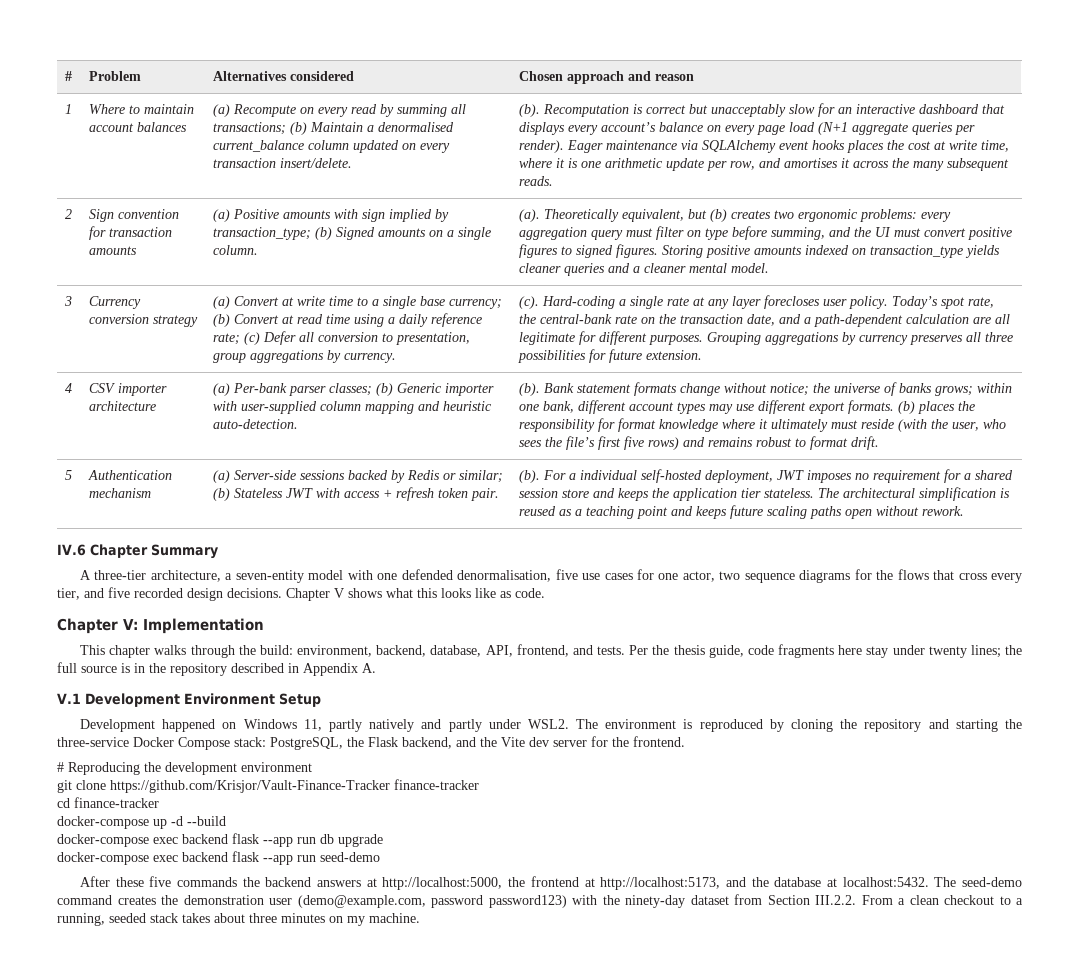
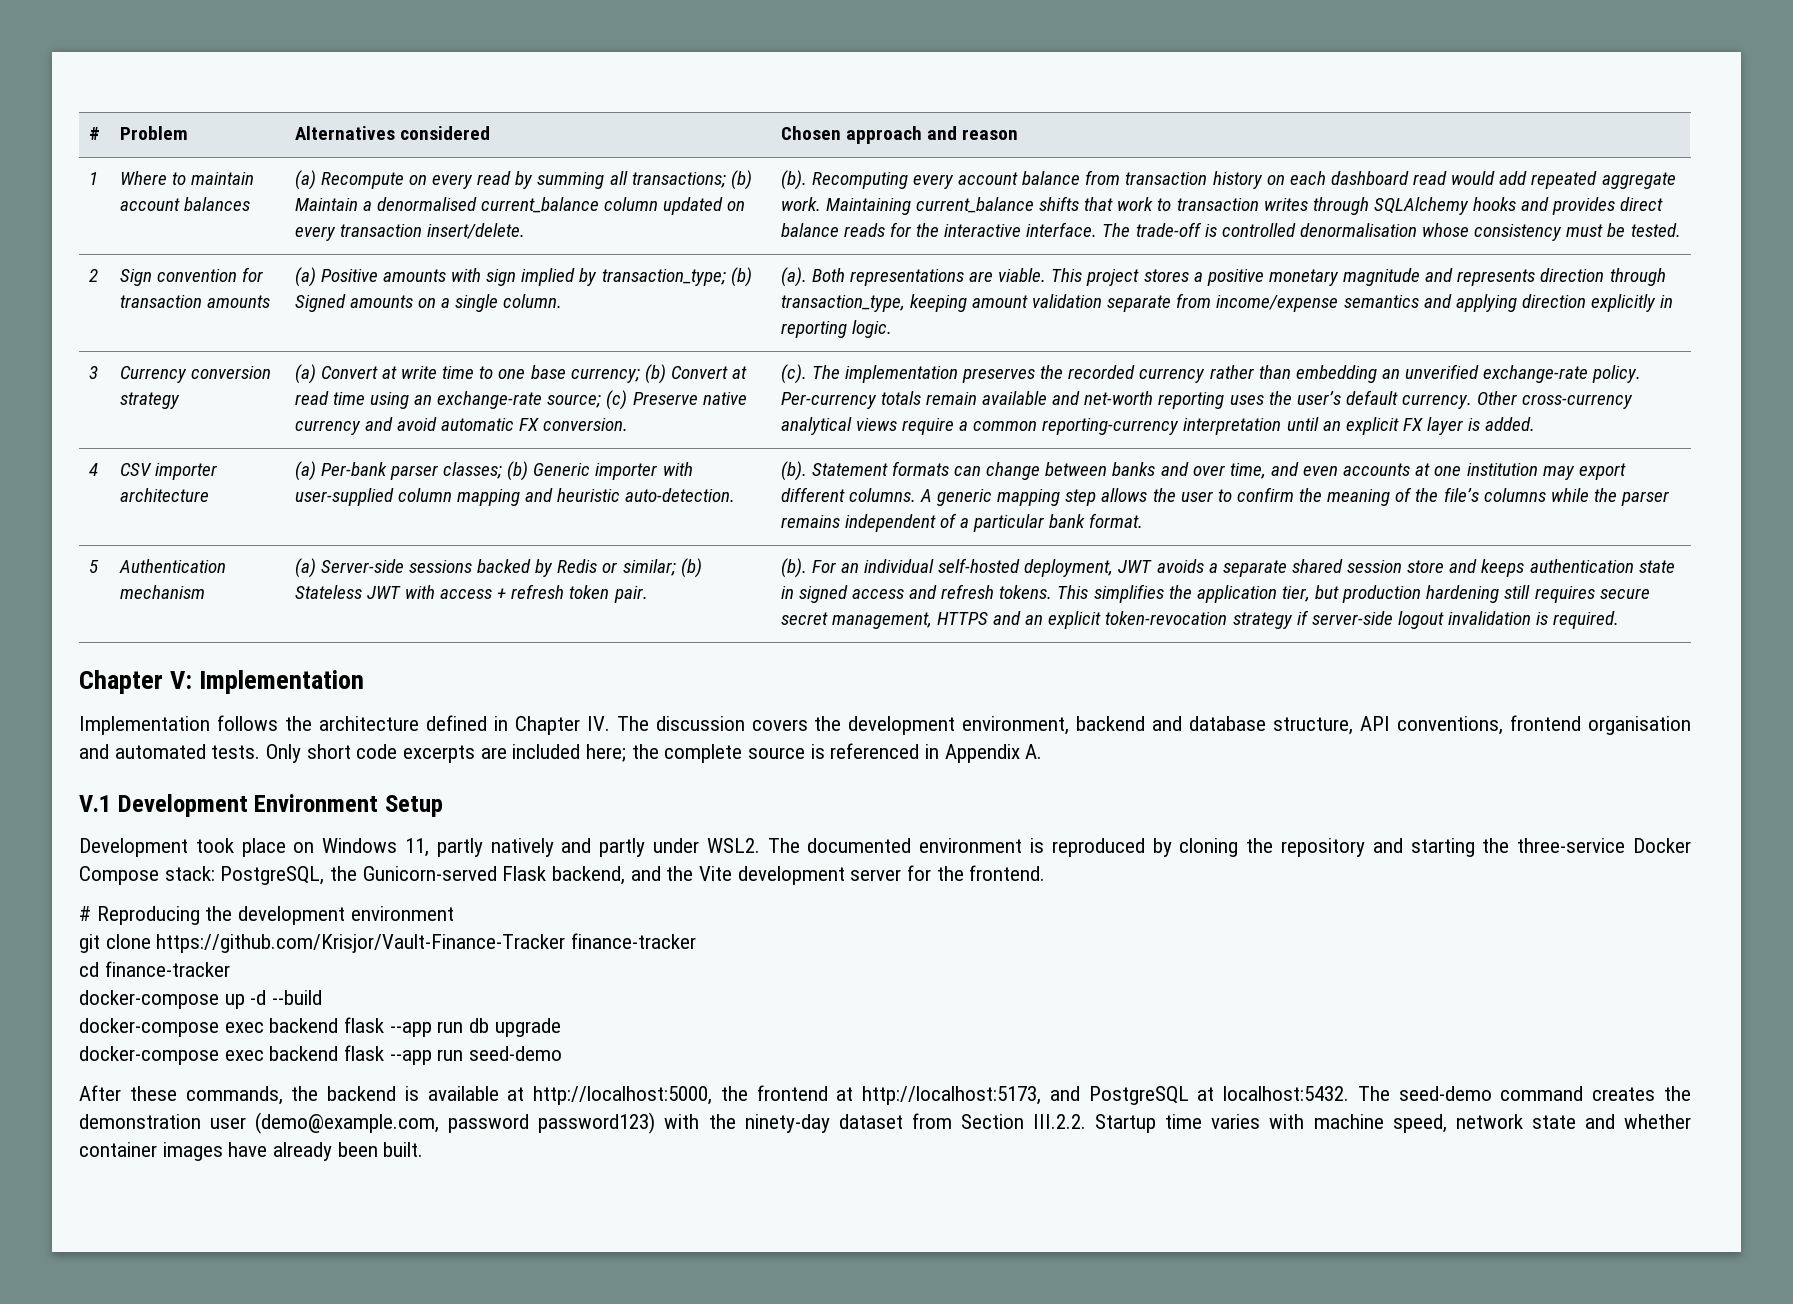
[543,103,1006,117] [519,122,976,135] [519,140,1010,153] [519,158,1010,171] [519,176,554,186] Recomputation is correct but unacceptably slow for an interactive dashboard that displays every account’s balance on every page load (N+1 aggregate queries per render). Eager maintenance via SQLAlchemy event hooks places the cost at write time, where it is one arithmetic update per row, and amortises it across the many subsequent reads. -> [811,170,1676,189] [780,196,1664,215] [780,222,1681,241] Recomputing every account balance from transaction history on each dashboard read would add repeated aggregate work. Maintaining current_balance shifts that work to transaction writes through SQLAlchemy hooks and provides direct balance reads for the interactive interface. The trade-off is controlled denormalisation whose consistency must be tested.
[544,209,952,222] [519,226,1013,240] [519,244,1001,258] [519,263,770,276] Theoretically equivalent, but (b) creates two ergonomic problems: every aggregation query must filter on type before summing, and the UI must convert positive figures to signed figures. Storing positive amounts indexed on transaction_type yields cleaner queries and a cleaner mental model. -> [811,268,1666,286] [780,293,1674,312] [780,320,892,338] Both representations are viable. This project stores a positive monetary magnitude and represents direction through transaction_type, keeping amount validation separate from income/expense semantics and applying direction explicitly in reporting logic.
[372,296,417,309] a single -> [498,369,526,379] one
[388,313,483,327] [213,331,471,345] [213,350,397,363] [519,295,995,309] [519,314,1011,327] [519,331,1014,345] [518,349,703,363] a daily reference rate; (c) Defer all conversion to presentation, group aggregations by currency. | (c). Hard-coding a single rate at any layer forecloses user policy. Today’s spot rate, the central-bank rate on the transaction date, and a path-dependent calculation are all legitimate for different purposes. Grouping aggregations by currency preserves all three possibilities for future extension. -> [413,390,747,410] [294,417,629,435] [780,364,1642,384] [780,390,1634,409] [780,417,1536,435] an exchange-rate source; (c) Preserve native currency and avoid automatic FX conversion. | (c). The implementation preserves the recorded currency rather than embedding an unverified exchange-rate policy. Per-currency totals remain available and net-worth reporting uses the user’s default currency. Other cross-currency analytical views require a common reporting-currency interpretation until an explicit FX layer is added.
[544,382,1013,396] [519,400,976,414] [519,418,1007,432] [519,436,880,450] Bank statement formats change without notice; the universe of banks grows; within one bank, different account types may use different export formats. (b) places the responsibility for format knowledge where it ultimately must reside (with the user, who sees the file’s first five rows) and remains robust to format drift. -> [811,461,1626,480] [780,487,1670,506] [780,513,1144,532] Statement formats can change between banks and over time, and even accounts at one institution may export different columns. A generic mapping step allows the user to confirm the meaning of the file’s columns while the parser remains independent of a particular bank format.
[569,473,577,480] a -> [840,563,859,573] an
[807,469,972,483] imposes no requirement for a -> [1156,559,1287,577] avoids a separate
[652,487,1011,501] [519,505,965,519] [57,544,218,559] [80,569,1022,583] [57,587,545,601] [57,618,264,634] [80,644,1022,658] [57,662,284,676] the application tier stateless. The architectural simplification is reused as a teaching point and keeps future scaling paths open without rework. // IV.6 Chapter Summary // A three-tier architecture, a seven-entity model with one defended denormalisation, five use cases for one actor, two sequence diagrams for the flows that cross every tier, and five recorded design decisions. Chapter V shows what this looks like as code. // Chapter V: Implementation // This chapter walks through the build: environment, backend, database, API, frontend, and tests. Per the thesis guide, code fragments here stay under twenty lines; the full source is in the repository described -> [1529,559,1675,573] [780,584,1650,603] [780,610,1620,629] [79,670,365,694] [79,715,1692,735] [79,743,920,763] authentication state in signed access and refresh tokens. This simplifies the application tier, but production hardening still requires secure secret management, HTTPS and an explicit token-revocation strategy if server-side logout invalidation is required. // Chapter V: Implementation // Implementation follows the architecture defined in Chapter IV. The discussion covers the development environment, backend and database structure, API conventions, frontend organisation and automated tests. Only short code excerpts are included here; the complete source is referenced
[162,719,216,732] happened -> [195,838,286,857] took place
(599, 724) none -> [807,838,912,853] documented
(364, 742) none -> [362,866,497,881] Gunicorn-served
[529,737,549,747] dev -> [737,866,845,885] development
[149,876,362,887] five commands the backend answers -> [185,1086,499,1105] commands, the backend is available
[751,877,822,887] the database -> [1088,1086,1189,1105] PostgreSQL
[861,895,1023,905] [57,913,420,926] From a clean checkout to a running, seeded stack takes about three minutes on my machine. -> [1095,1114,1691,1133] [79,1142,424,1161] Startup time varies with machine speed, network state and whether container images have already been built.

